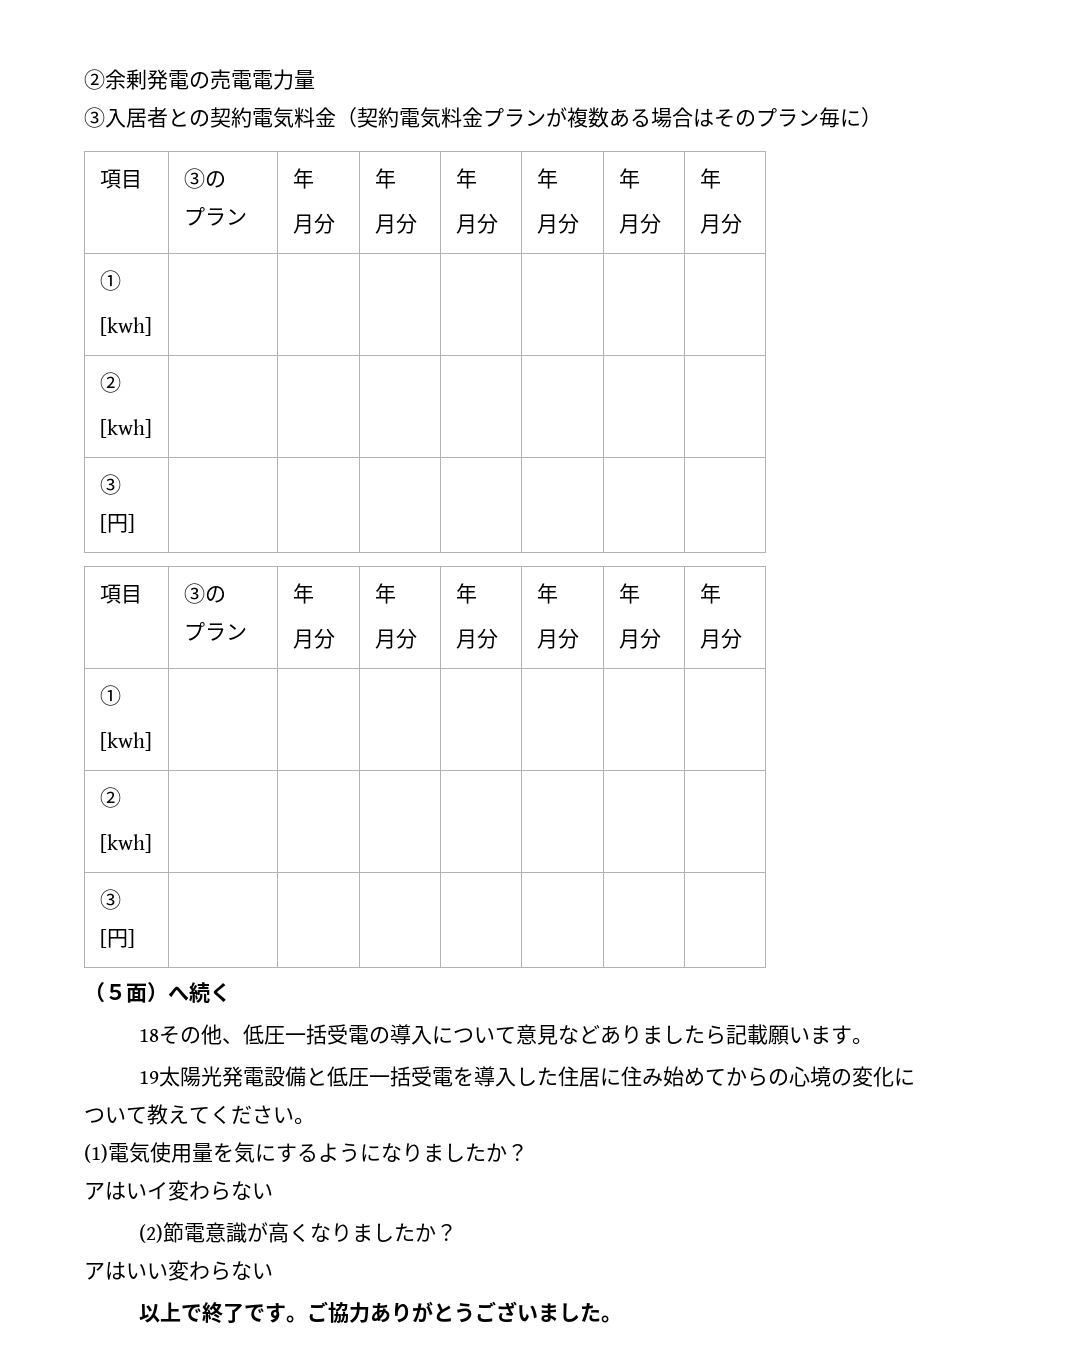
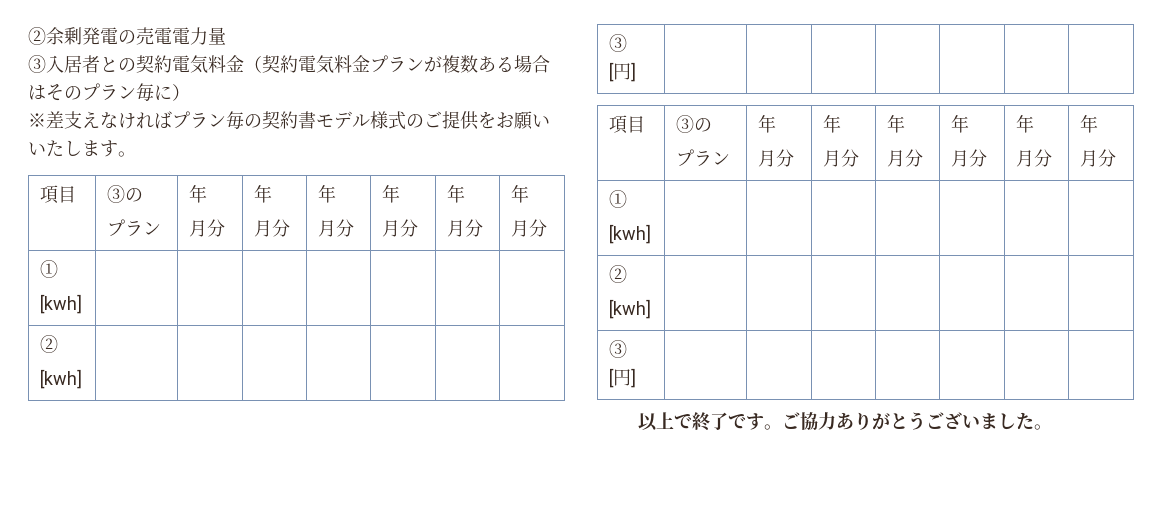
(882, 117) none -> [28,111,550,130] [28,140,136,157] // ※差支えなければプラン毎の契約書モデル様式のご提供をお願いいたします。
[84,982,231,1003] [138,1024,873,1045] [138,1066,915,1087] [84,1104,315,1125] [84,1142,528,1163] [84,1180,273,1201] [138,1222,457,1243] [84,1260,273,1281] // （５面）へ続く // 18その他、低圧一括受電の導入について意見などありましたら記載願います。 // 19太陽光発電設備と低圧一括受電を導入した住居に住み始めてからの心境の変化に // ついて教えてください。 // (1)電気使用量を気にするようになりましたか？ // アはいイ変わらない // (2)節電意識が高くなりましたか？ // アはいい変わらない -> (637, 378) none

